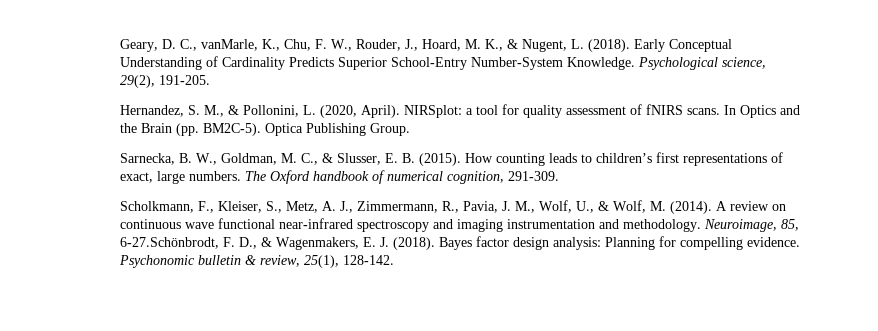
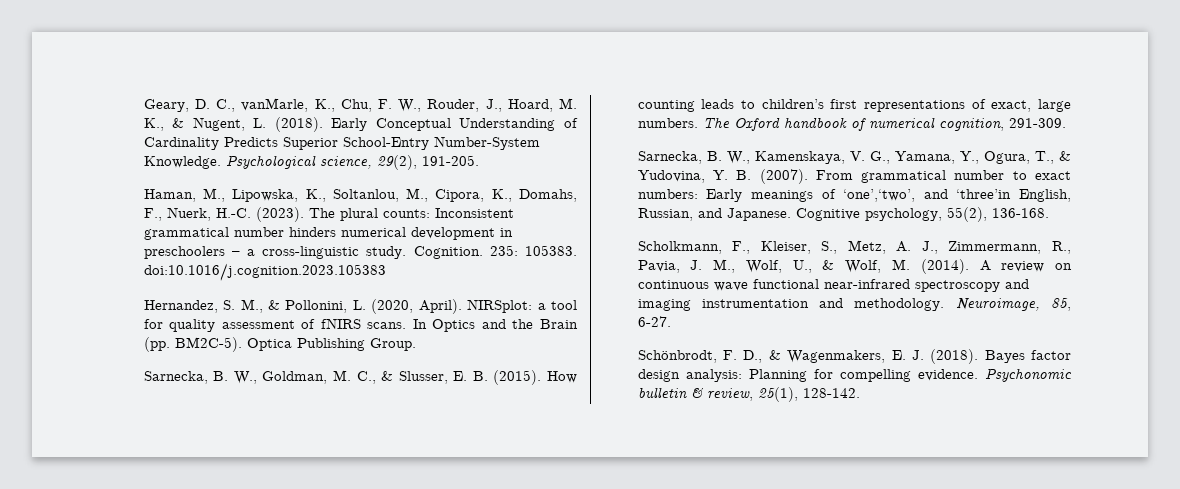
(210, 80) none -> [143,188,577,202] [143,207,514,222] [143,227,513,240] [143,245,577,259] [143,263,386,281] // Haman, M., Lipowska, K., Soltanlou, M., Cipora, K., Domahs, F., Nuerk, H.-C. (2023). The plural counts: Inconsistent grammatical number hinders numerical development in preschoolers – a cross-linguistic study. Cognition. 235: 105383. doi:10.1016/j.cognition.2023.105383
(559, 176) none -> [637,151,1071,164] [637,169,1071,184] [637,189,1071,202] [637,207,1049,222] // Sarnecka, B. W., Kamenskaya, V. G., Yamana, Y., Ogura, T., & Yudovina, Y. B. (2007). From grammatical number to exact numbers: Early meanings of ‘one’,‘two’, and ‘three’in English, Russian, and Japanese. Cognitive psychology, 55(2), 136-168.
[119,237,219,249] 6-27.Schönbrodt, -> [637,316,671,327] [637,350,717,363] 6-27. // Schönbrodt,

